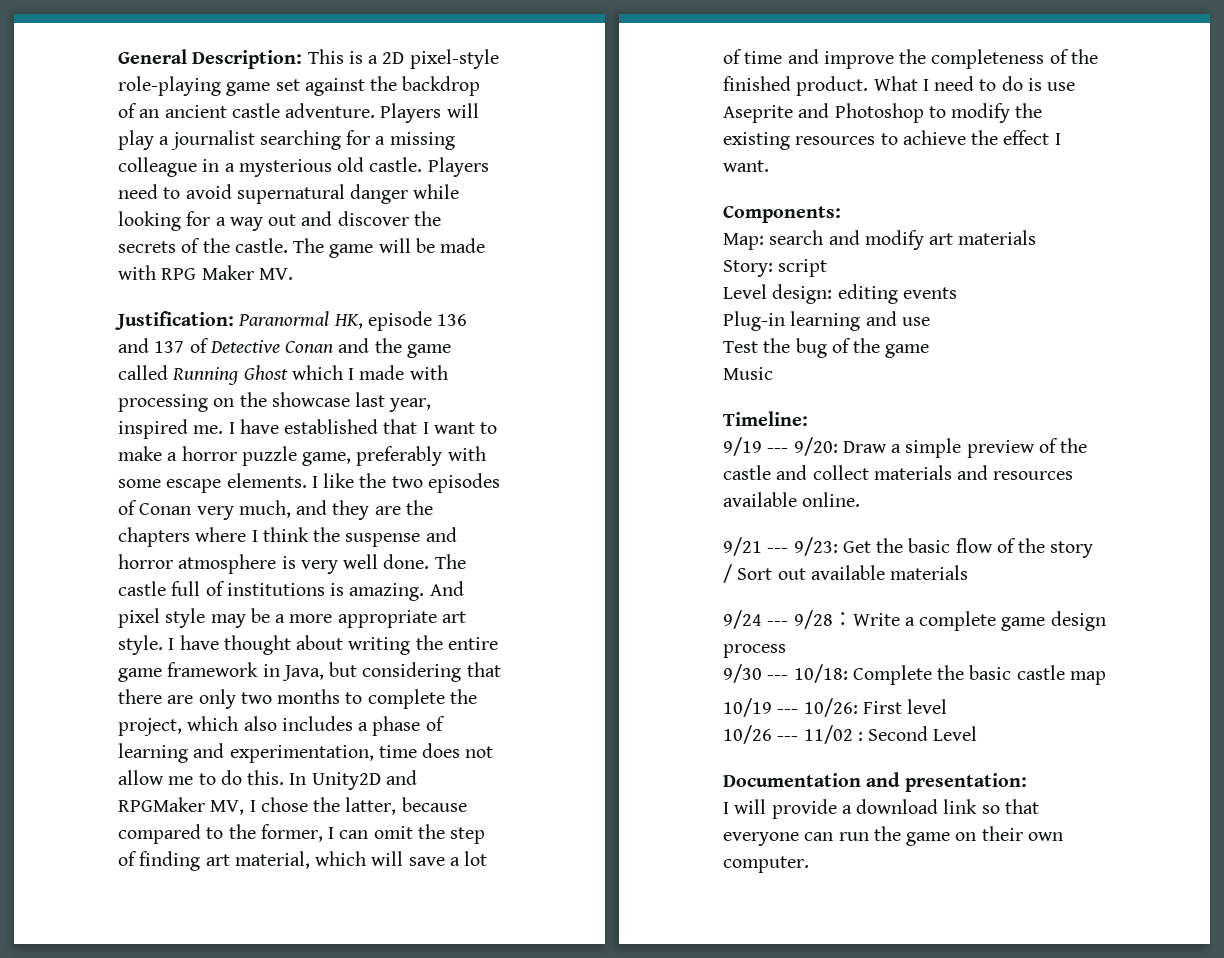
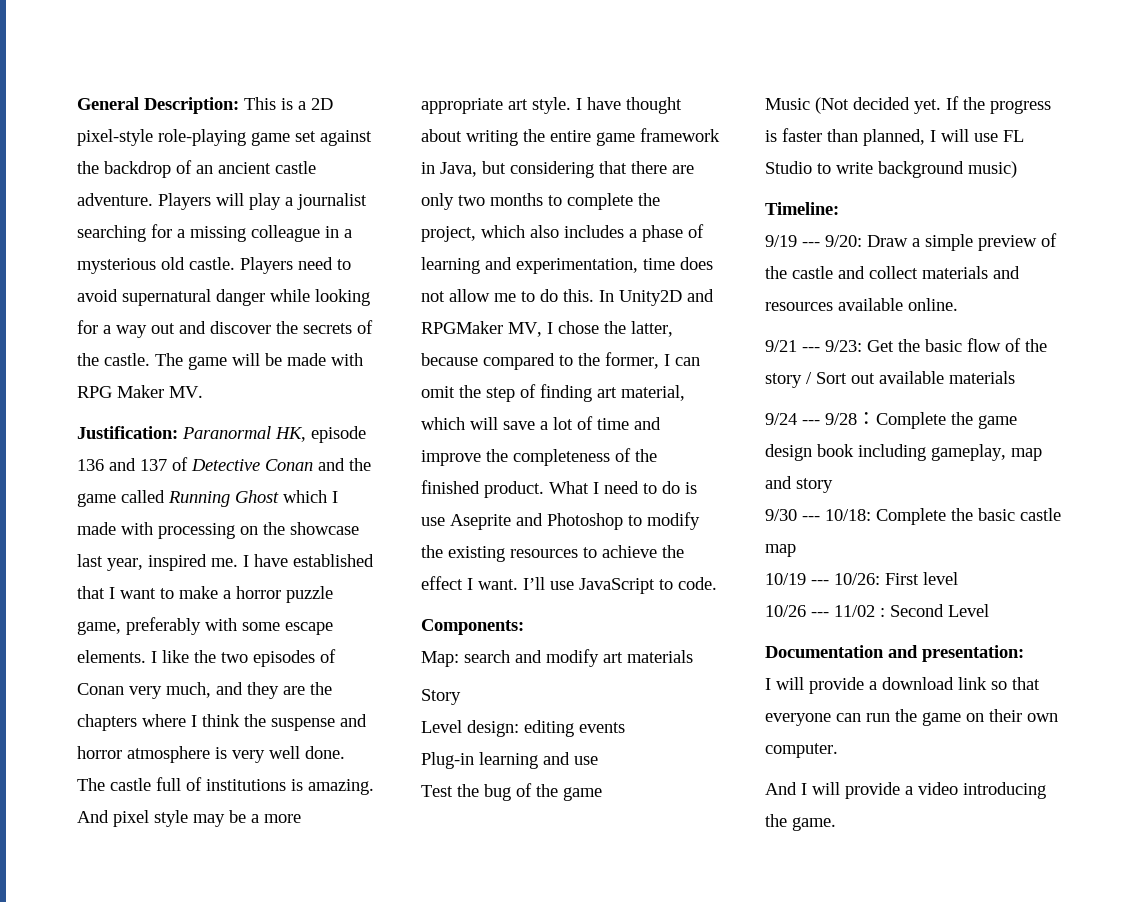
(769, 166) none -> [523,577,717,594] I’ll use JavaScript to code.
[723,259,828,277] Story: script -> [421,689,461,705] Story
(773, 373) none -> [815,96,1051,114] [765,128,1024,146] [765,161,1017,178] (Not decided yet. If the progress is faster than planned, I will use FL Studio to write background music)
[852,611,1106,631] [723,644,786,658] Write a complete game design process -> [876,412,1017,429] [765,444,1042,461] [765,476,833,493] Complete the game design book including gameplay, map and story
(809, 864) none -> [765,782,1046,799] [765,814,836,831] // And I will provide a video introducing the game.

